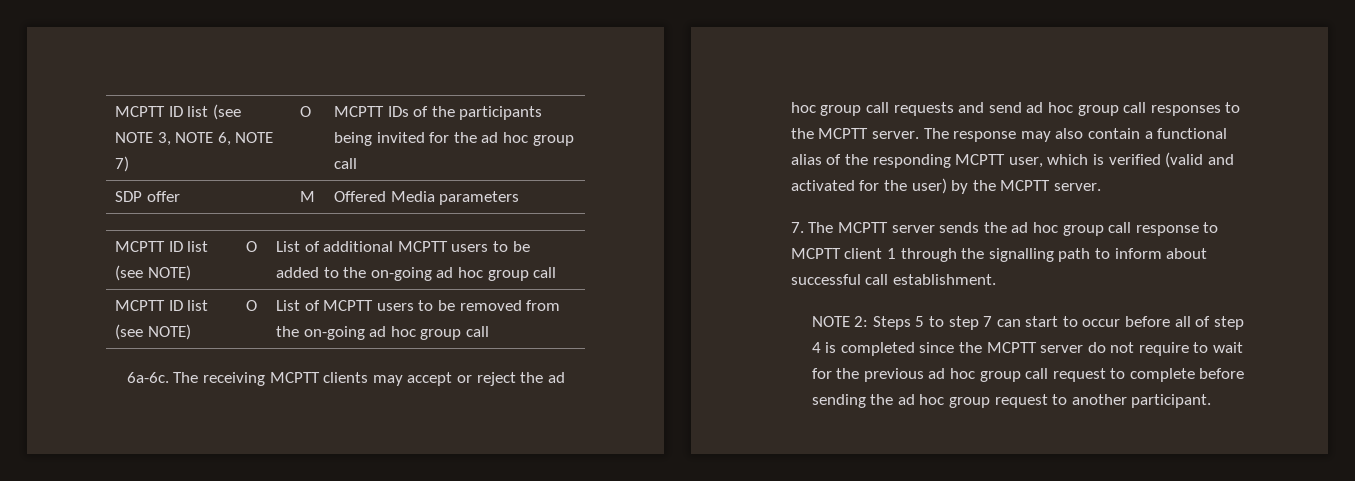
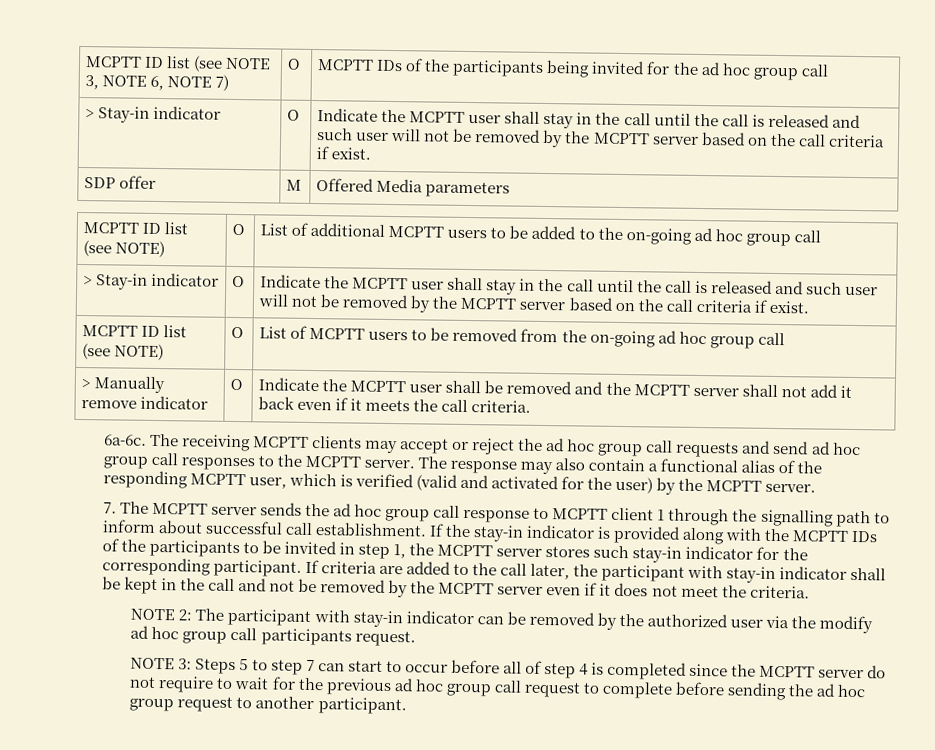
(358, 163) none -> [85,105,222,123] [287,109,301,121] [317,108,861,129] [317,128,885,148] [316,146,372,160] // > Stay-in indicator | O | Indicate the MCPTT user shall stay in the call until the call is released and such user will not be removed by the MCPTT server based on the call criteria if exist.
(557, 272) none -> [83,272,220,290] [232,275,246,288] [260,274,878,296] [258,294,809,314] // > Stay-in indicator | O | Indicate the MCPTT user shall stay in the call until the call is released and such user will not be removed by the MCPTT server based on the call criteria if exist.
(489, 331) none -> [81,376,166,394] [81,395,209,410] [230,378,244,391] [258,377,852,398] [258,396,532,413] // > Manually remove indicator | O | Indicate the MCPTT user shall be removed and the MCPTT server shall not add it back even if it meets the call criteria.
[811,316,869,327] // NOTE 2: -> [428,523,879,545] [101,538,808,563] [101,557,887,584] [101,576,810,599] [130,608,874,634] [130,625,416,647] [130,657,193,670] If the stay-in indicator is provided along with the MCPTT IDs of the participants to be invited in step 1, the MCPTT server stores such stay-in indicator for the corresponding participant. If criteria are added to the call later, the participant with stay-in indicator shall be kept in the call and not be removed by the MCPTT server even if it does not meet the criteria. // NOTE 2: The participant with stay-in indicator can be removed by the authorized user via the modify ad hoc group call participants request. // NOTE 3:

